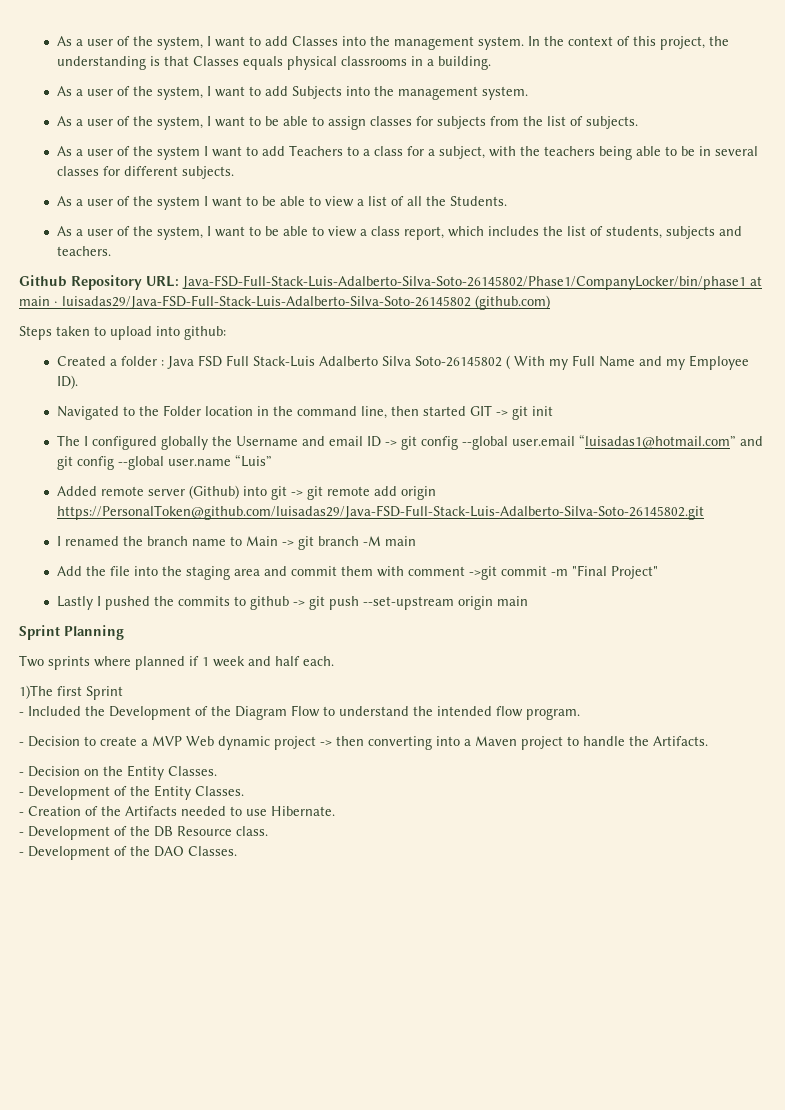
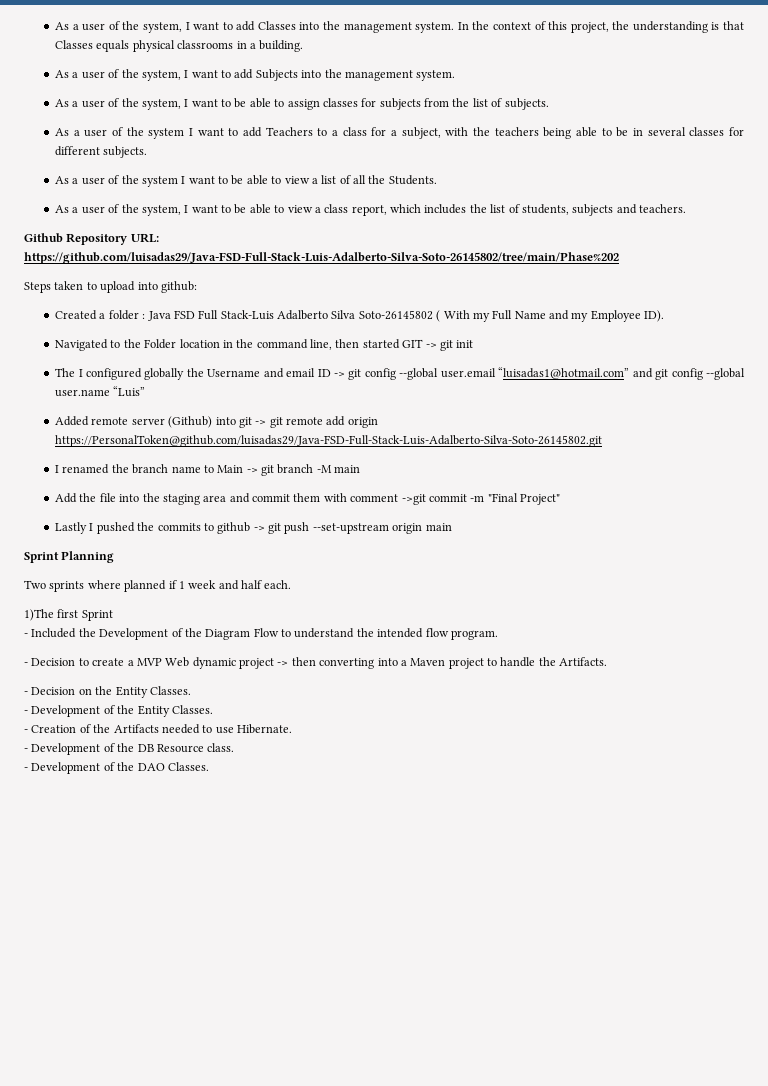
[182,275,762,290] [19,295,550,310] Java-FSD-Full-Stack-Luis-Adalberto-Silva-Soto-26145802/Phase1/CompanyLocker/bin/phase1 at main · luisadas29/Java-FSD-Full-Stack-Luis-Adalberto-Silva-Soto-26145802 (github.com) -> [24,252,619,264] https://github.com/luisadas29/Java-FSD-Full-Stack-Luis-Adalberto-Silva-Soto-26145802/tree/main/Phase%202

